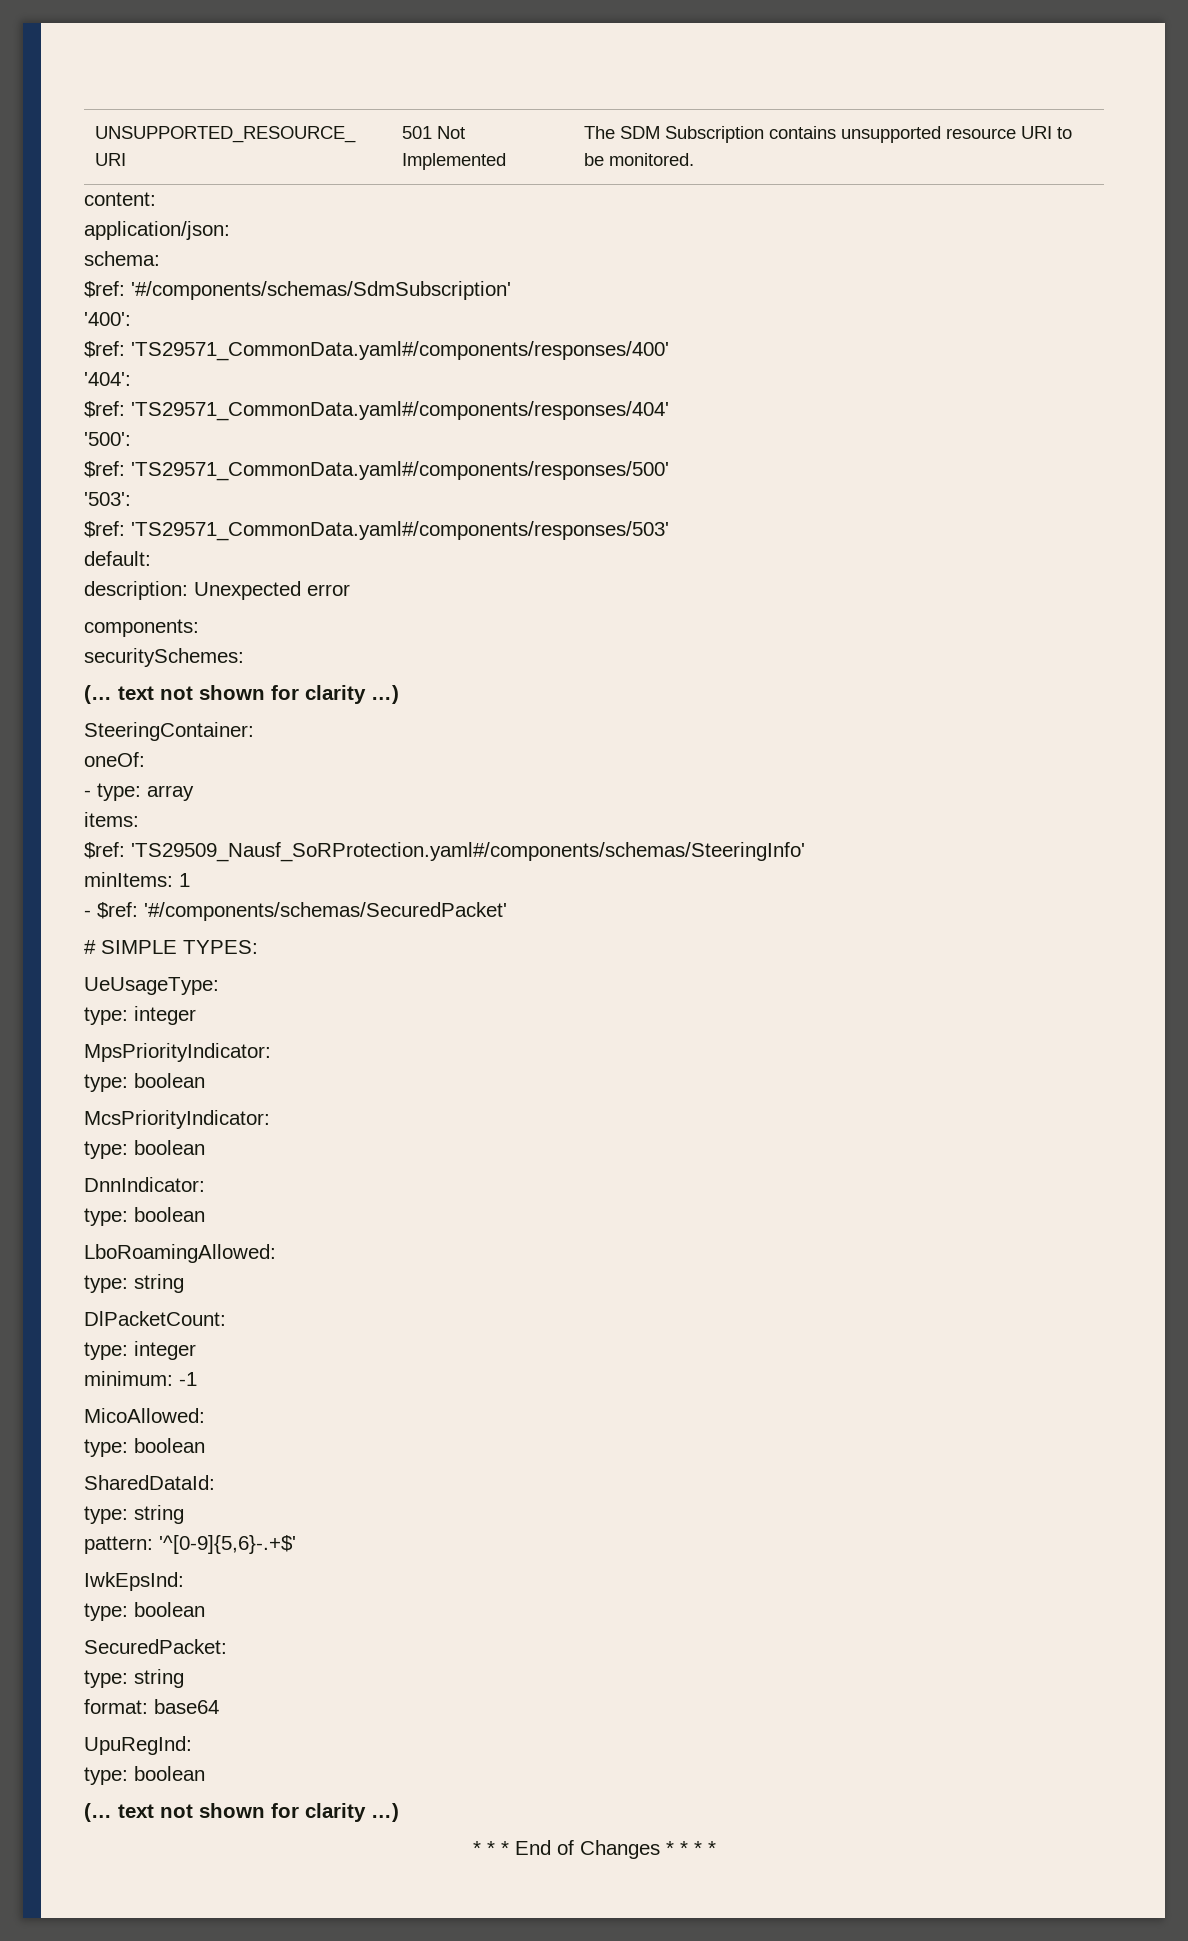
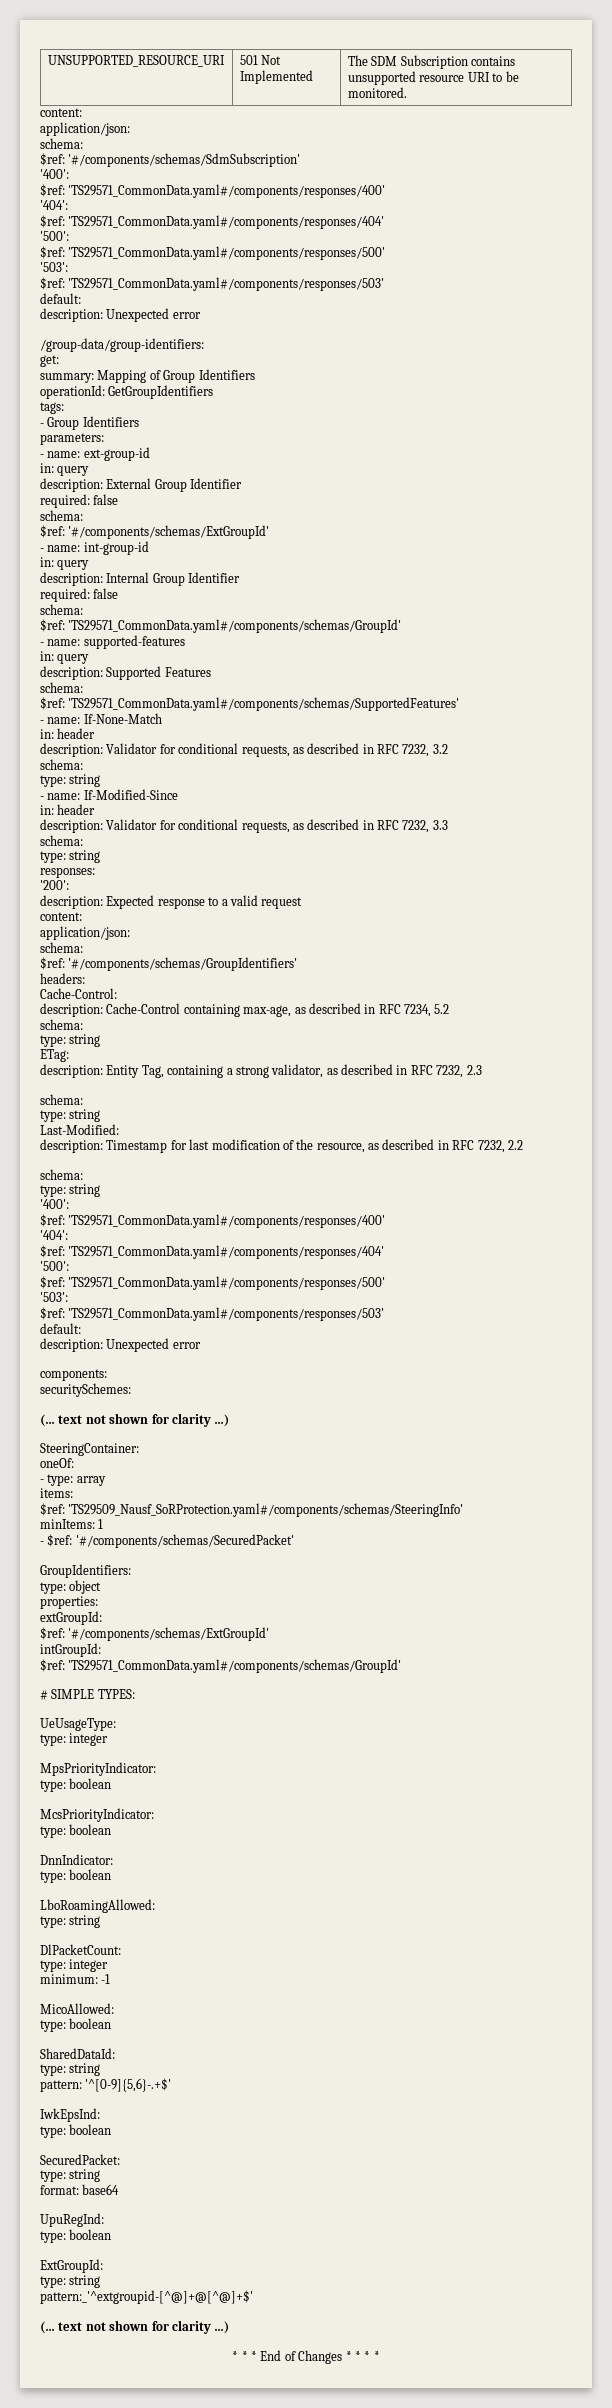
(350, 590) none -> [40,338,204,352] [40,355,59,367] [40,369,255,383] [40,385,214,399] [40,402,64,414] [40,416,139,430] [40,433,104,445] [40,447,150,461] [40,463,90,476] [40,478,243,492] [40,494,119,508] [40,510,83,521] [40,525,270,539] [40,541,149,555] [40,557,90,570] [40,572,241,586] [40,588,119,602] [40,604,83,615] [40,619,402,633] [40,635,185,649] [40,651,90,664] [40,666,211,680] [40,682,83,693] [40,697,460,711] [40,713,162,724] [40,728,96,739] [40,743,448,757] [40,759,83,770] [40,774,101,787] [40,789,178,800] [40,804,96,815] [40,819,448,833] [40,835,83,846] [40,850,101,863] [40,867,95,878] [40,880,69,890] [40,895,303,909] [40,912,82,921] [40,926,130,940] [40,942,83,953] [40,957,298,971] [40,973,85,984] [40,988,117,999] [40,1003,450,1017] [40,1019,83,1030] [40,1034,101,1047] [40,1049,69,1062] [40,1064,482,1078] [40,1094,83,1105] [40,1109,101,1122] [40,1124,119,1135] [40,1139,523,1153] [40,1169,83,1180] [40,1184,101,1197] [40,1199,69,1209] [40,1214,386,1228] [40,1230,68,1240] [40,1245,385,1259] [40,1261,69,1271] [40,1276,386,1290] [40,1292,68,1302] [40,1307,385,1321] [40,1323,81,1334] [40,1338,201,1352] // /group-data/group-identifiers: // get: // summary: Mapping of Group Identifiers // operationId: GetGroupIdentifiers // tags: // - Group Identifiers // parameters: // - name: ext-group-id // in: query // description: External Group Identifier // required: false // schema: // $ref: '#/components/schemas/ExtGroupId' // - name: int-group-id // in: query // description: Internal Group Identifier // required: false // schema: // $ref: 'TS29571_CommonData.yaml#/components/schemas/GroupId' // - name: supported-features // in: query // description: Supported Features // schema: // $ref: 'TS29571_CommonData.yaml#/components/schemas/SupportedFeatures' // - name: If-None-Match // in: header // description: Validator for conditional requests, as described in RFC 7232, 3.2 // schema: // type: string // - name: If-Modified-Since // in: header // description: Validator for conditional requests, as described in RFC 7232, 3.3 // schema: // type: string // responses: // '200': // description: Expected response to a valid request // content: // application/json: // schema: // $ref: '#/components/schemas/GroupIdentifiers' // headers: // Cache-Control: // description: Cache-Control containing max-age, as described in RFC 7234, 5.2 // schema: // type: string // ETag: // description: Entity Tag, containing a strong validator, as described in RFC 7232, 2.3 // schema: // type: string // Last-Modified: // description: Timestamp for last modification of the resource, as described in RFC 7232, 2.2 // schema: // type: string // '400': // $ref: 'TS29571_CommonData.yaml#/components/responses/400' // '404': // $ref: 'TS29571_CommonData.yaml#/components/responses/404' // '500': // $ref: 'TS29571_CommonData.yaml#/components/responses/500' // '503': // $ref: 'TS29571_CommonData.yaml#/components/responses/503' // default: // description: Unexpected error
(507, 911) none -> [40,1564,131,1578] [40,1580,102,1594] [40,1596,98,1609] [40,1611,102,1625] [40,1627,270,1641] [40,1643,101,1657] [40,1659,402,1673] // GroupIdentifiers: // type: object // properties: // extGroupId: // $ref: '#/components/schemas/ExtGroupId' // intGroupId: // $ref: 'TS29571_CommonData.yaml#/components/schemas/GroupId'
(205, 1773) none -> [40,2259,103,2273] [40,2275,101,2288] [40,2290,253,2304] // ExtGroupId: // type: string // pattern:_'^extgroupid-[^@]+@[^@]+$'

